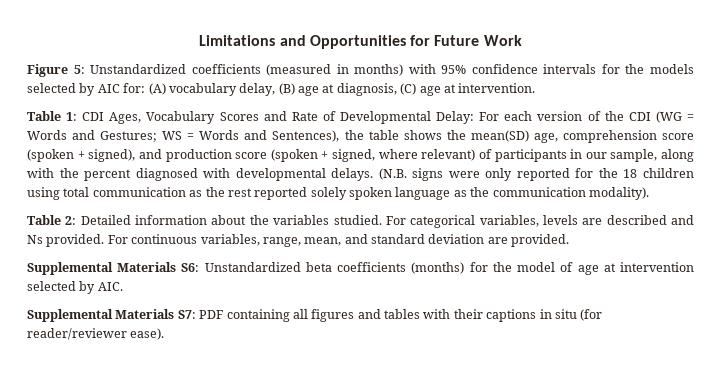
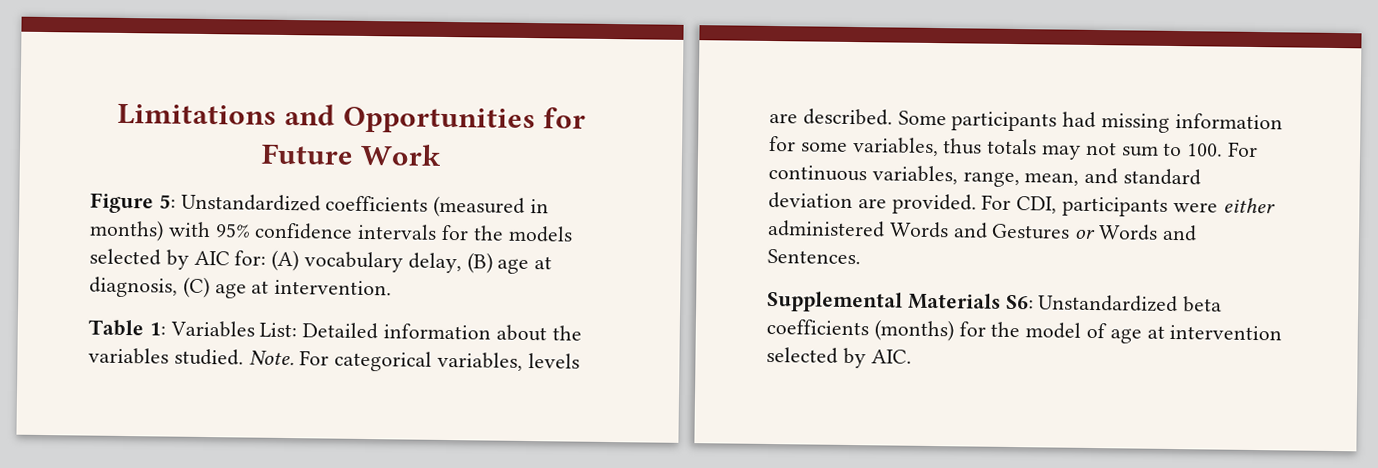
[82,111,694,124] [27,130,694,143] [27,149,694,162] [27,168,694,181] [27,187,649,200] [27,215,77,225] CDI Ages, Vocabulary Scores and Rate of Developmental Delay: For each version of the CDI (WG = Words and Gestures; WS = Words and Sentences), the table shows the mean(SD) age, comprehension score (spoken + signed), and production score (spoken + signed, where relevant) of participants in our sample, along with the percent diagnosed with developmental delays. (N.B. signs were only reported for the 18 children using total communication as the rest reported solely spoken language as the communication modality). // Table 2: -> [169,320,298,338] Variables List:
(382, 220) none -> [248,350,295,366] Note.
[606,215,694,225] [27,234,105,247] described and Ns provided. -> [802,108,1283,133] [769,135,1224,160] described. Some participants had missing information for some variables, thus totals may not sum to 100.
(570, 240) none -> [981,194,1276,217] [767,219,1197,242] [767,248,861,265] For CDI, participants were either administered Words and Gestures or Words and Sentences.
[27,309,603,322] [27,328,165,340] // Supplemental Materials S7: PDF containing all figures and tables with their captions in situ (for reader/reviewer ease). -> (912, 356) none

